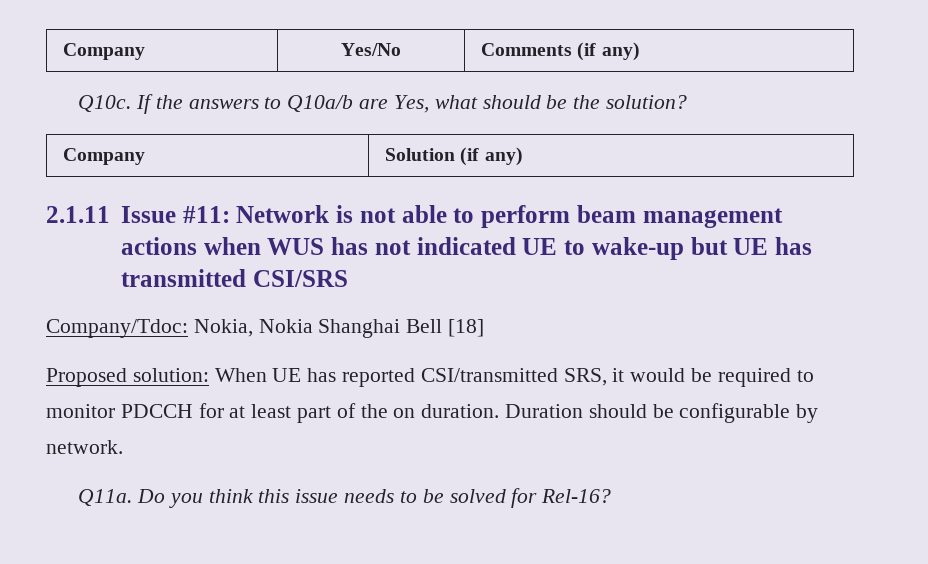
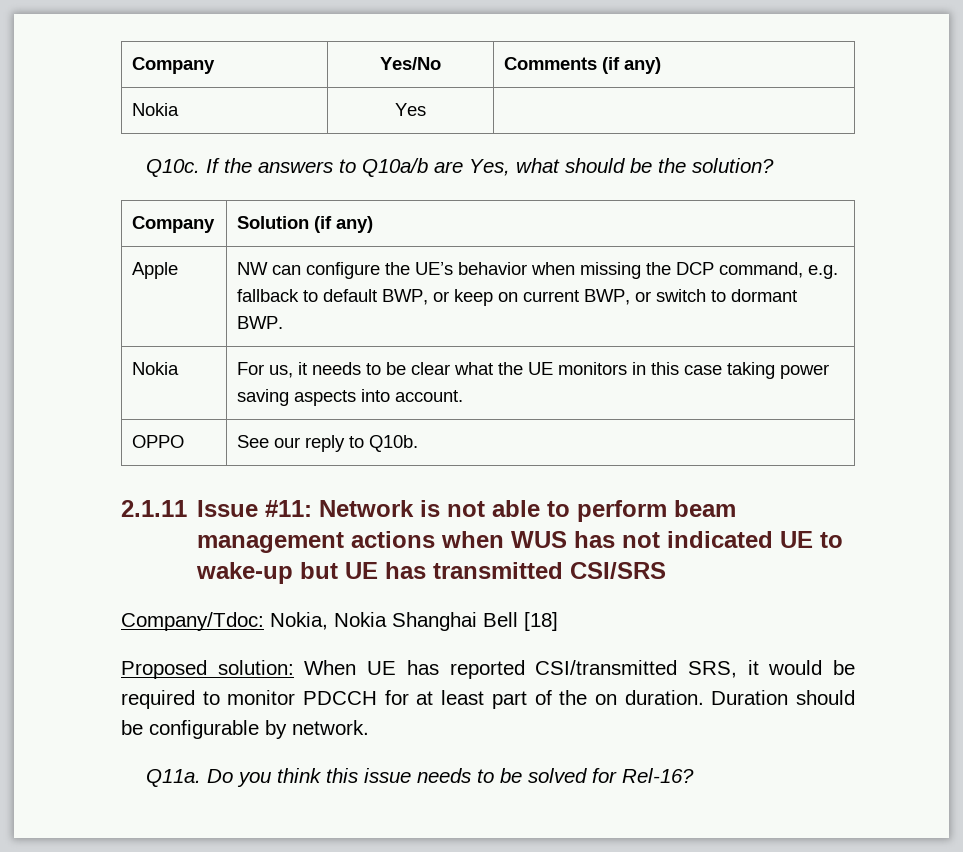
(640, 51) none -> [132,103,180,116] [395,103,426,116] // Nokia | Yes |
(523, 156) none -> [132,262,179,279] [237,262,839,279] [237,289,798,306] [237,316,284,329] [132,362,180,375] [237,362,830,379] [237,389,464,406] [132,435,185,448] [237,435,419,452] // Apple | NW can configure the UE’s behavior when missing the DCP command, e.g. fallback to default BWP, or keep on current BWP, or switch to dormant BWP. // Nokia | For us, it needs to be clear what the UE monitors in this case taking power saving aspects into account. // OPPO | See our reply to Q10b.

